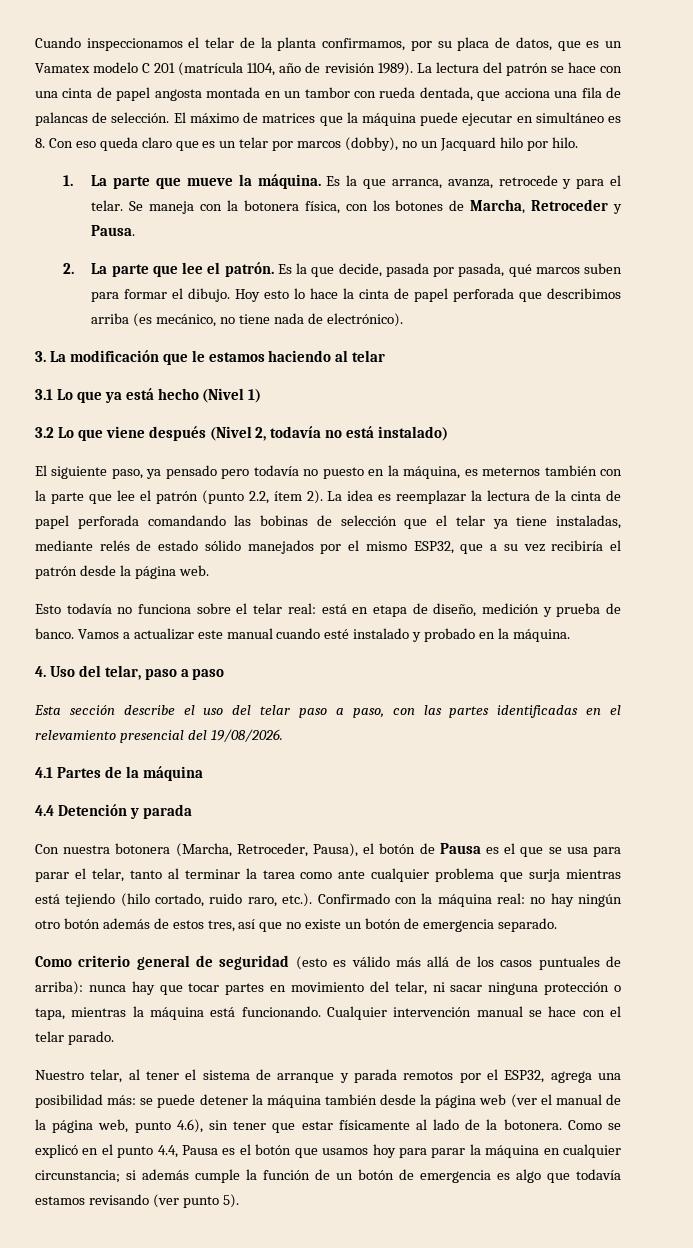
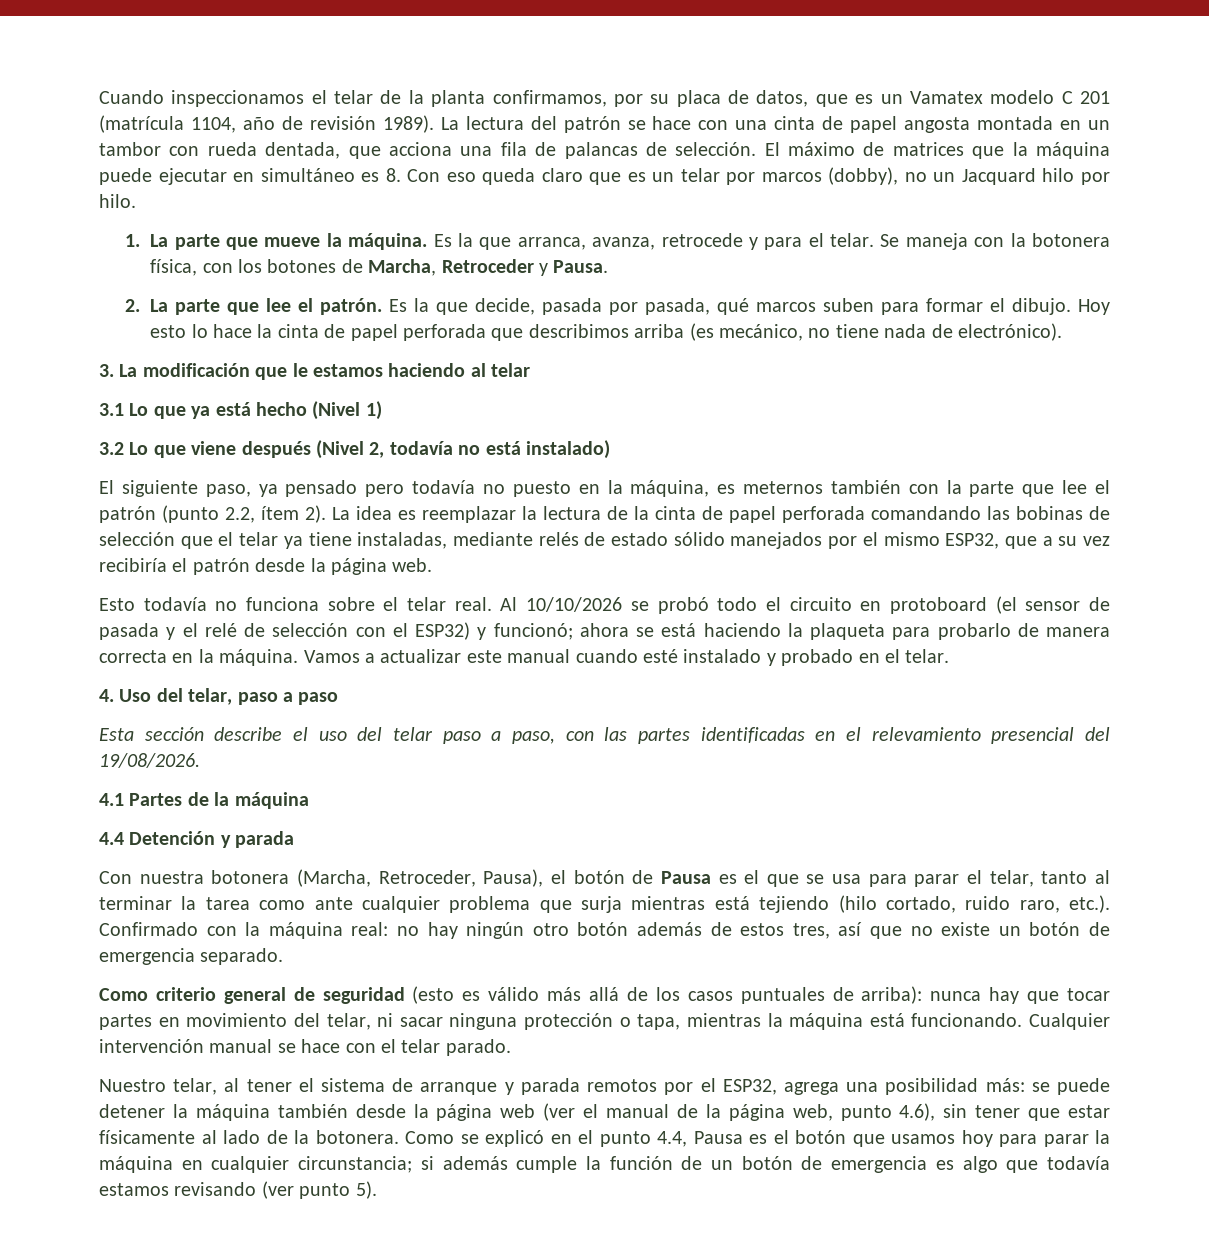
[287,603,621,617] [35,628,74,639] real: está en etapa de diseño, medición y prueba de banco. -> [454,596,1111,614] [99,622,1110,640] [99,649,299,666] real. Al 10/10/2026 se probó todo el circuito en protoboard (el sensor de pasada y el relé de selección con el ESP32) y funcionó; ahora se está haciendo la plaqueta para probarlo de manera correcta en la máquina.
[497,628,570,642] la máquina. -> [884,649,950,663] el telar.

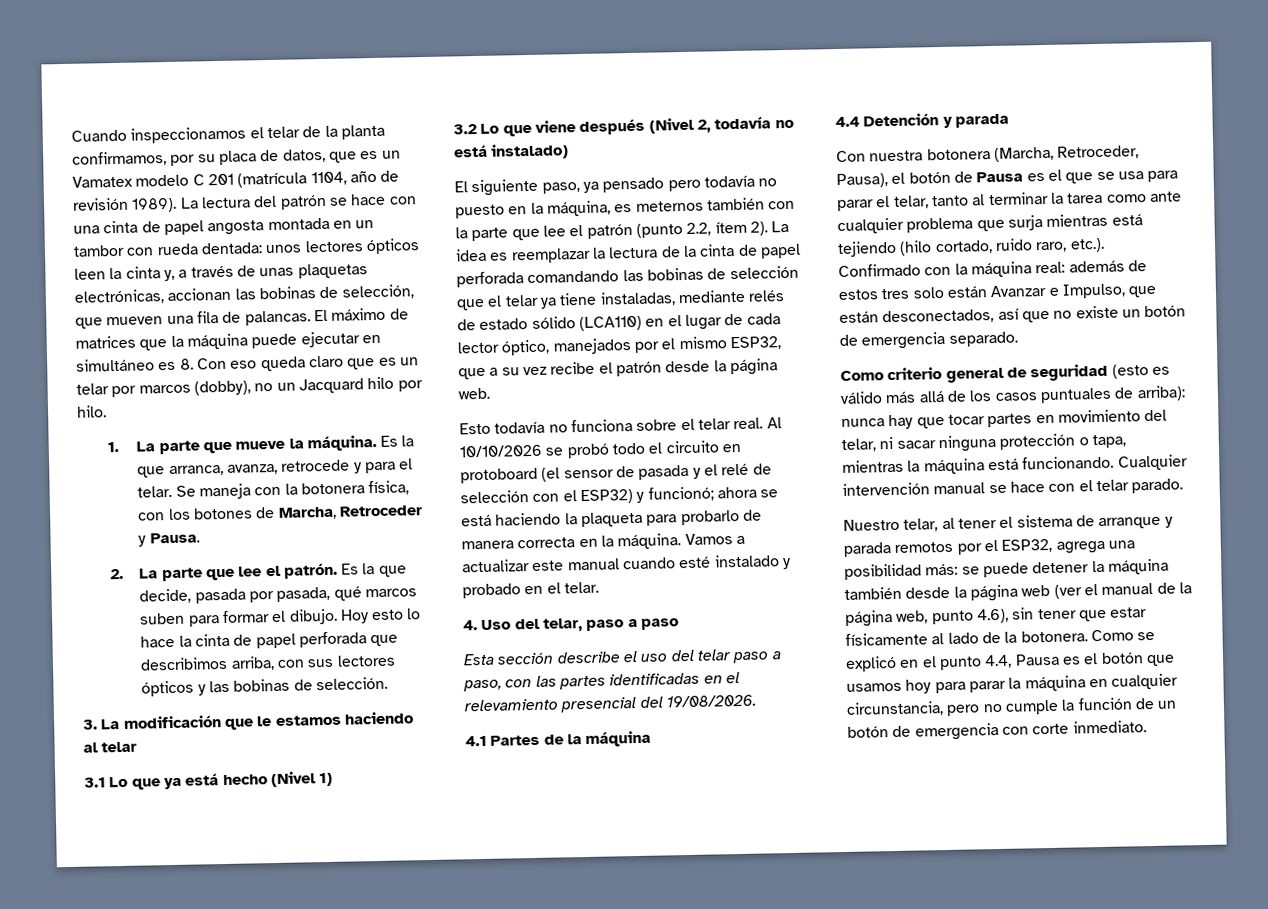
[265,142,757,159] dentada, que acciona una fila de palancas de selección. -> [200,238,420,255] [74,263,368,282] [74,284,414,305] [75,310,311,329] dentada: unos lectores ópticos leen la cinta y, a través de unas plaquetas electrónicas, accionan las bobinas de selección, que mueven una fila de palancas.
[634,323,1063,341] arriba (es mecánico, no tiene nada de electrónico). -> [230,654,396,671] [141,676,388,697] arriba, con sus lectores ópticos y las bobinas de selección.
(725, 539) none -> [578,313,781,332] [457,339,551,356] (LCA110) en el lugar de cada lector óptico,
[99,558,167,572] recibiría -> [550,361,596,375] recibe
[397,922,830,939] no hay ningún otro botón además de estos tres, -> [1068,260,1147,273] [838,283,1158,300] [839,308,995,325] además de estos tres solo están Avanzar e Impulso, que están desconectados,
[298,1156,508,1173] circunstancia; si además -> [846,701,1003,717] circunstancia, pero no
[935,1156,1111,1173] [99,1181,377,1199] es algo que todavía estamos revisando (ver punto 5). -> [1001,720,1147,735] con corte inmediato.

